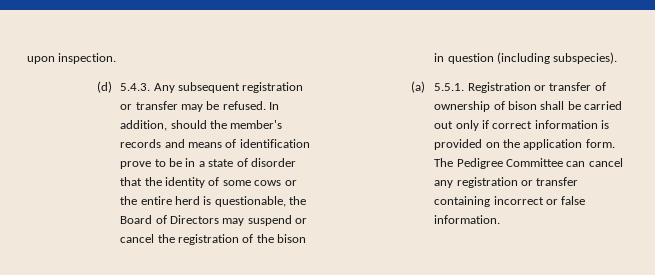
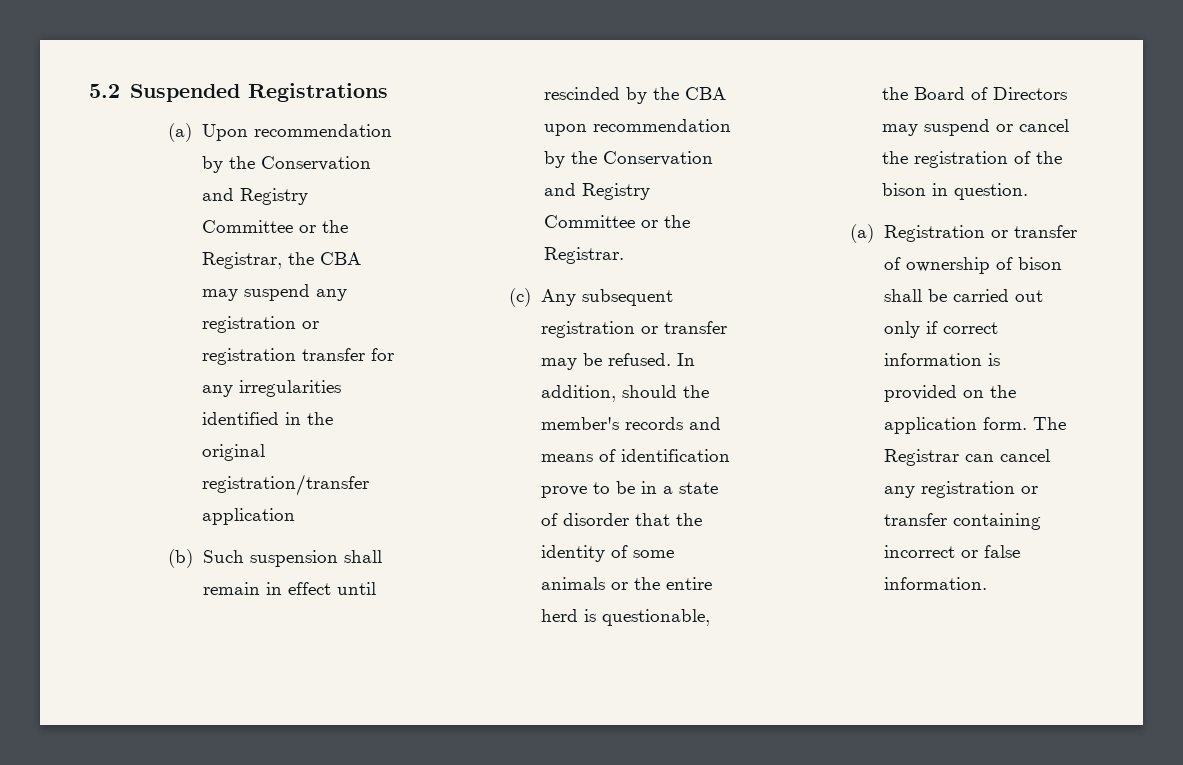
[27,53,117,64] [96,81,151,93] upon inspection. // (d) 5.4.3. -> [89,83,388,102] [168,123,392,142] [201,156,371,173] [201,188,308,205] [201,220,348,233] [201,252,361,269] [201,284,347,301] [201,316,319,333] [201,348,394,365] [201,380,341,397] [201,412,333,425] [201,444,265,461] [201,474,369,496] [201,508,295,525] [168,549,382,568] [202,582,376,595] [543,87,726,104] [543,119,731,136] [543,151,713,168] [543,183,650,200] [543,215,690,228] [543,247,624,264] [509,288,532,307] 5.2 Suspended Registrations // (a) Upon recommendation by the Conservation and Registry Committee or the Registrar, the CBA may suspend any registration or registration transfer for any irregularities identified in the original registration/transfer application // (b) Such suspension shall remain in effect until rescinded by the CBA upon recommendation by the Conservation and Registry Committee or the Registrar. // (c)
[254,180,282,186] cows -> [540,577,605,590] animals
[447,52,618,64] [410,81,465,93] question (including subspecies). // (a) 5.5.1. -> [953,183,1028,200] [850,224,875,243] question. // (a)
[456,158,564,169] Pedigree Committee -> [883,449,959,466] Registrar

